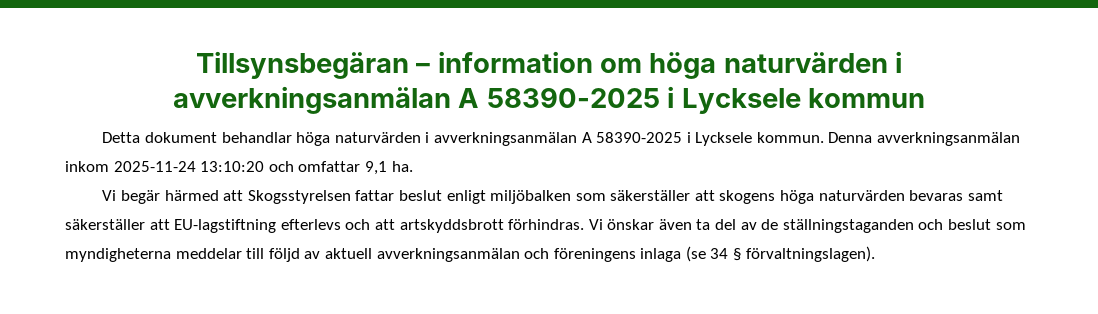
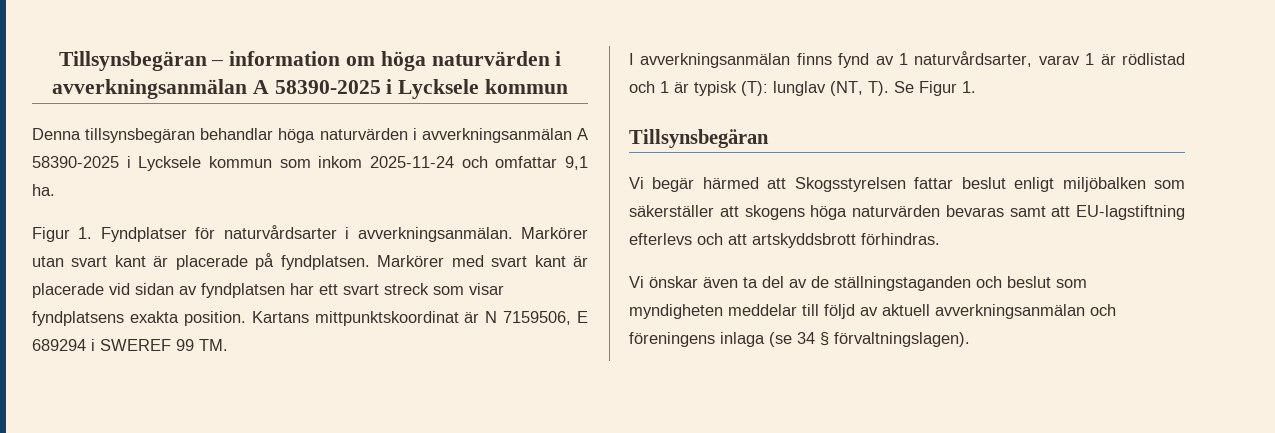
[102,132,217,143] Detta dokument -> [32,128,196,143] Denna tillsynsbegäran
[756,132,1021,146] kommun. Denna avverkningsanmälan -> [209,156,311,168] kommun som
[200,161,265,172] 13:10:20 -> (454, 162) none
(413, 166) none -> [32,225,588,242] [32,253,588,270] [32,283,504,298] [32,311,588,326] [32,339,228,351] [629,51,1185,68] [629,81,976,96] [629,129,769,148] // Figur 1. Fyndplatser för naturvårdsarter i avverkningsanmälan. Markörer utan svart kant är placerade på fyndplatsen. Markörer med svart kant är placerade vid sidan av fyndplatsen har ett svart streck som visar fyndplatsens exakta position. Kartans mittpunktskoordinat är N 7159506, E 689294 i SWEREF 99 TM. // I avverkningsanmälan finns fynd av 1 naturvårdsarter, varav 1 är rödlistad och 1 är typisk (T): lunglav (NT, T). Se Figur 1. // Tillsynsbegäran
[65,219,145,230] säkerställer -> (1046, 211) none
(585, 224) none -> (940, 239) //
[65,248,171,262] myndigheterna -> [629,304,723,319] myndigheten

